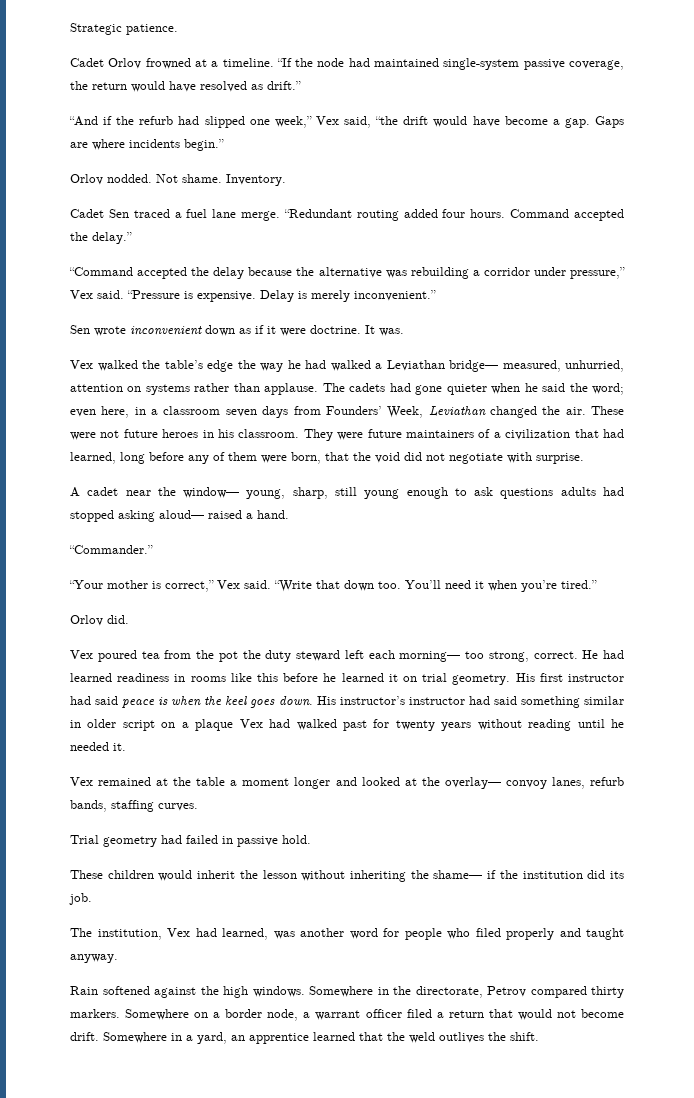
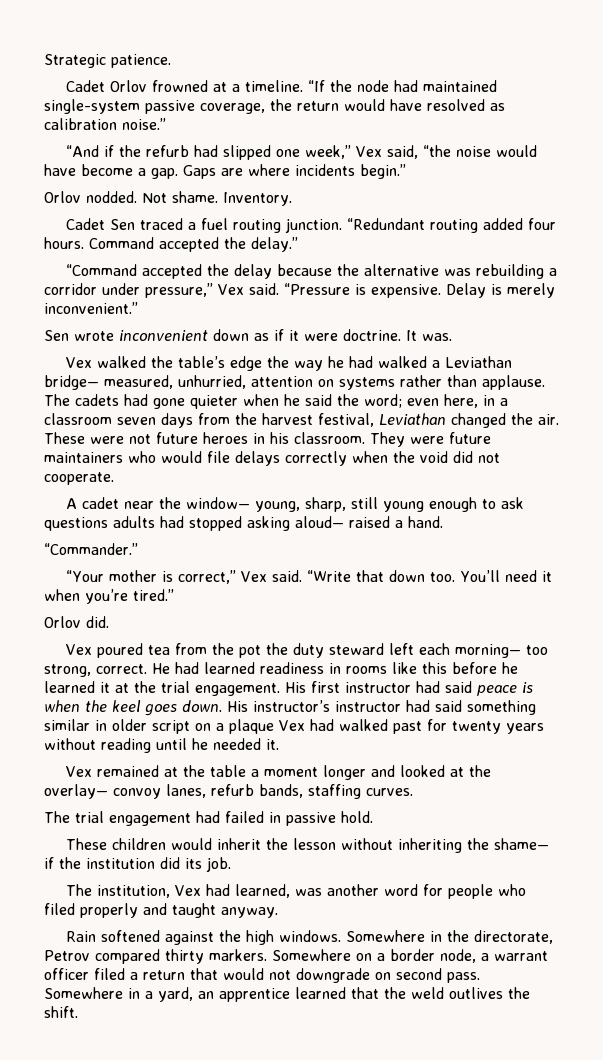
[267,81,301,90] drift.” -> [44,118,166,130] calibration noise.”
[403,116,429,125] drift -> [455,146,491,157] noise
[212,209,281,221] lane merge. -> [232,218,342,233] routing junction.
[325,406,424,418] Founders’ Week, -> [235,413,374,427] the harvest festival,
[478,429,624,440] [70,452,349,464] of a civilization that had learned, long before any of them were born, that -> [128,451,388,466] who would file delays correctly when
[449,452,584,464] negotiate with surprise. -> [44,472,114,485] cooperate.
[402,673,511,685] on trial geometry. -> [115,681,280,696] at the trial engagement.
[70,835,157,847] Trial geometry -> [44,811,191,826] The trial engagement
[581,1009,624,1018] [70,1032,99,1041] become drift. -> [296,968,480,983] downgrade on second pass.

